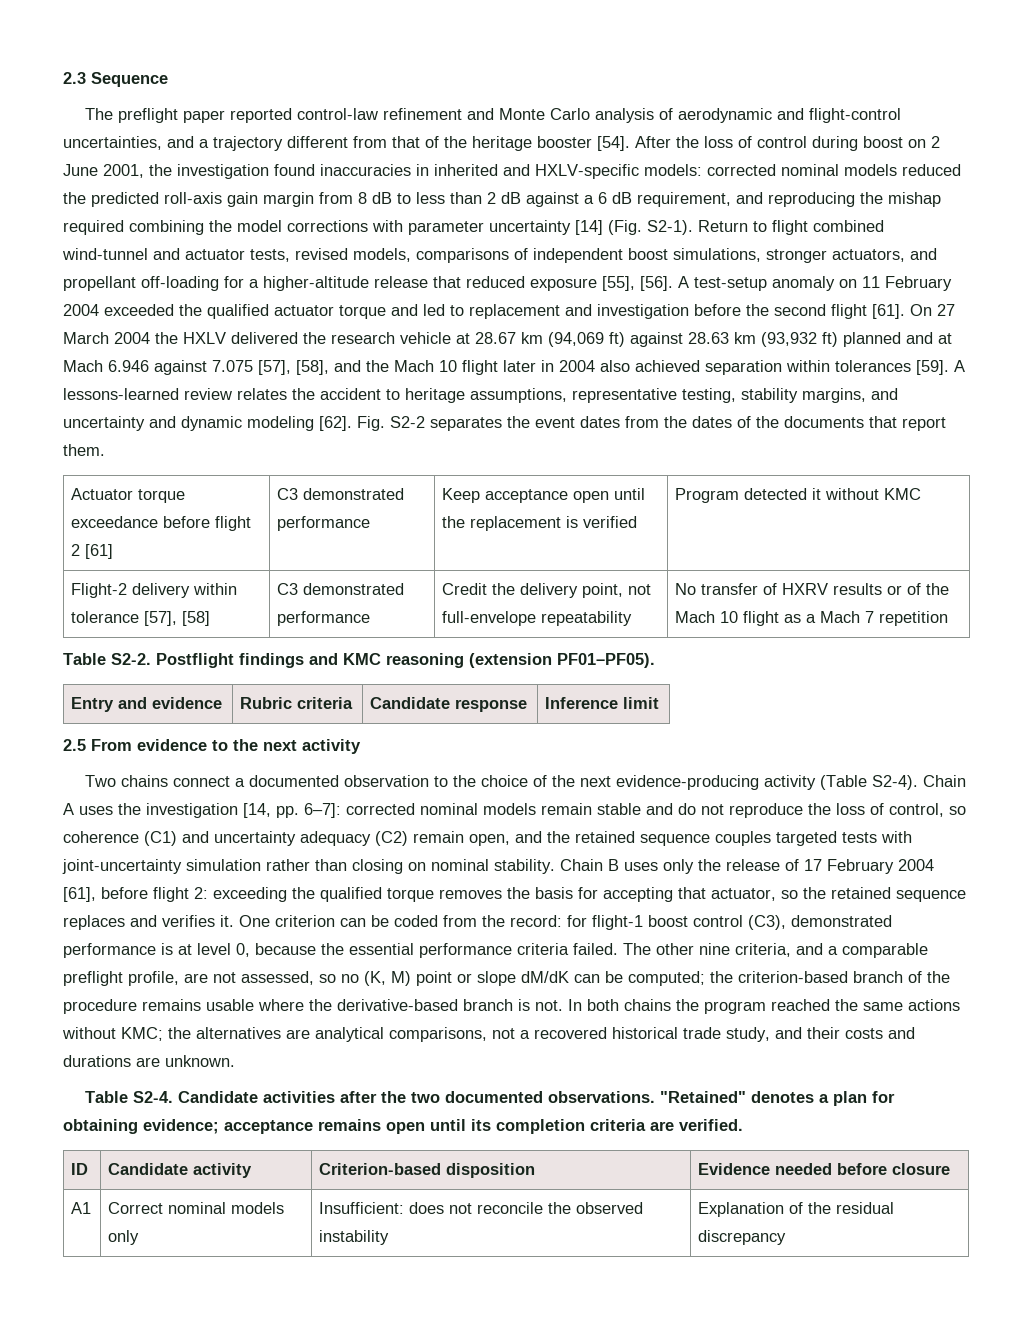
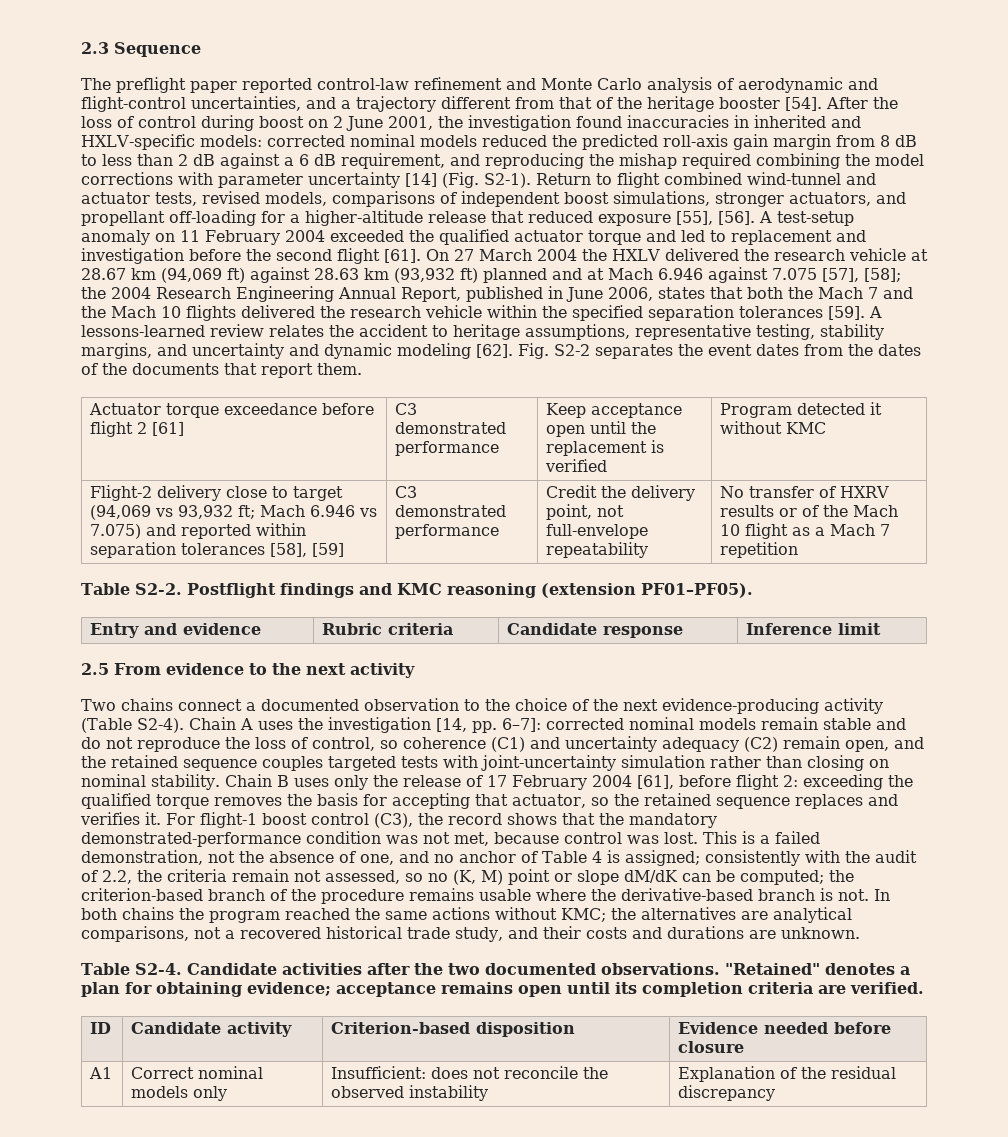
[296,360,830,375] [58], and the Mach 10 flight later in 2004 also achieved separation within -> [864,268,901,282] [81,286,913,302] [81,305,734,321] [58]; the 2004 Research Engineering Annual Report, published in June 2006, states that both the Mach 7 and the Mach 10 flights delivered the research vehicle within the specified separation
[193,583,238,595] [71,611,211,626] within tolerance [57], [58] -> [226,486,344,501] [90,505,378,520] [90,523,307,539] [90,542,345,558] close to target (94,069 vs 93,932 ft; Mach 6.946 vs 7.075) and reported within separation tolerances [58], [59]
[239,915,892,930] [63,943,928,958] [63,971,208,986] One criterion can be coded from the record: for flight-1 boost control (C3), demonstrated performance is at level 0, because the essential performance criteria failed. The other nine criteria, and a comparable preflight profile, are -> [166,812,717,828] [81,831,820,847] [81,850,917,866] [81,869,289,884] For flight-1 boost control (C3), the record shows that the mandatory demonstrated-performance condition was not met, because control was lost. This is a failed demonstration, not the absence of one, and no anchor of Table 4 is assigned; consistently with the audit of 2.2, the criteria remain

